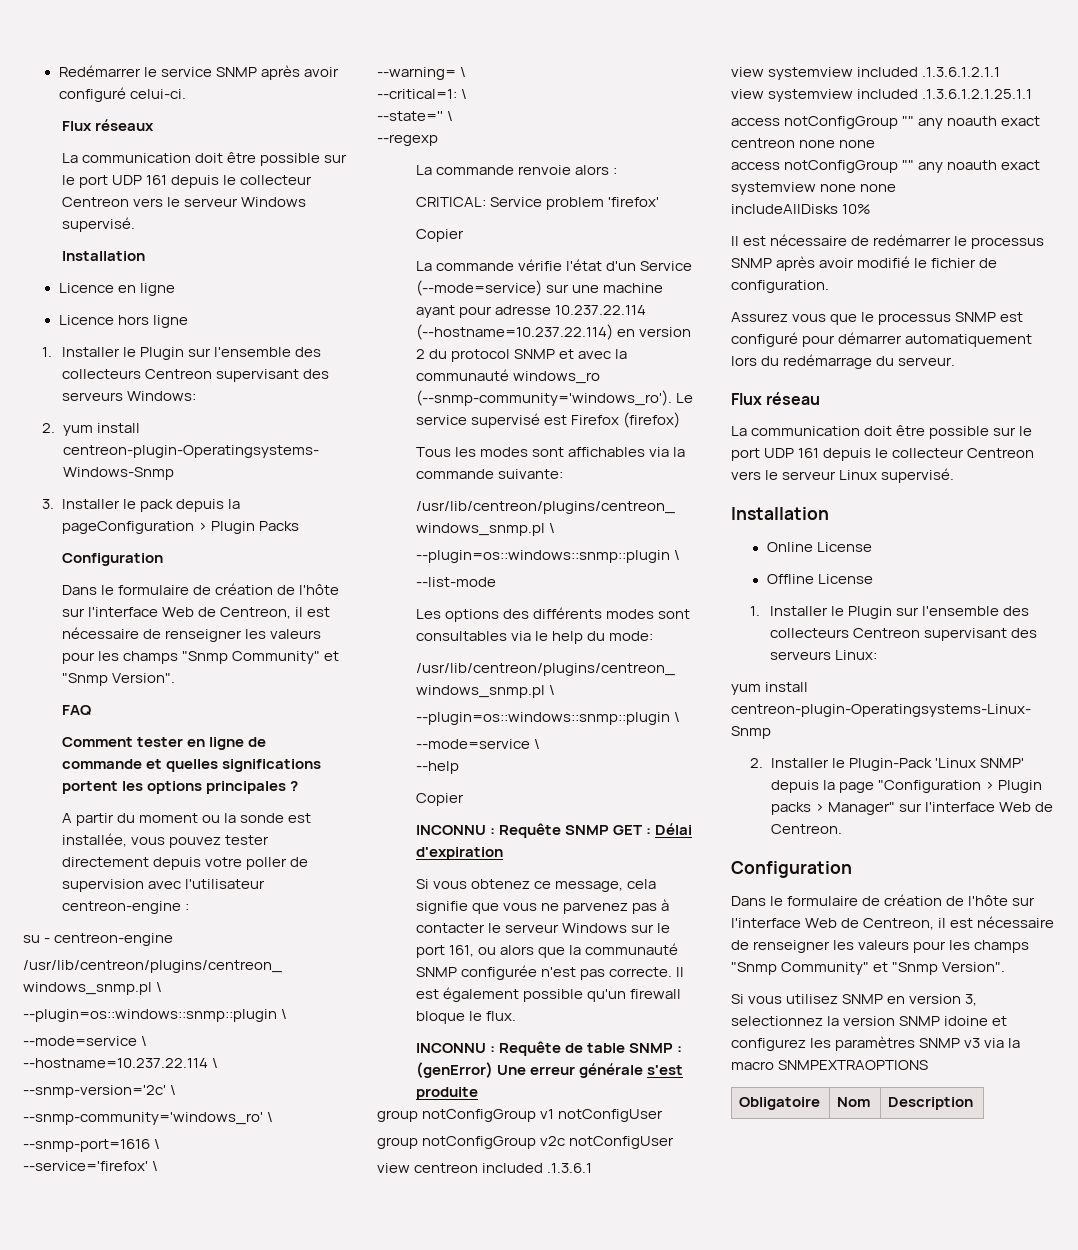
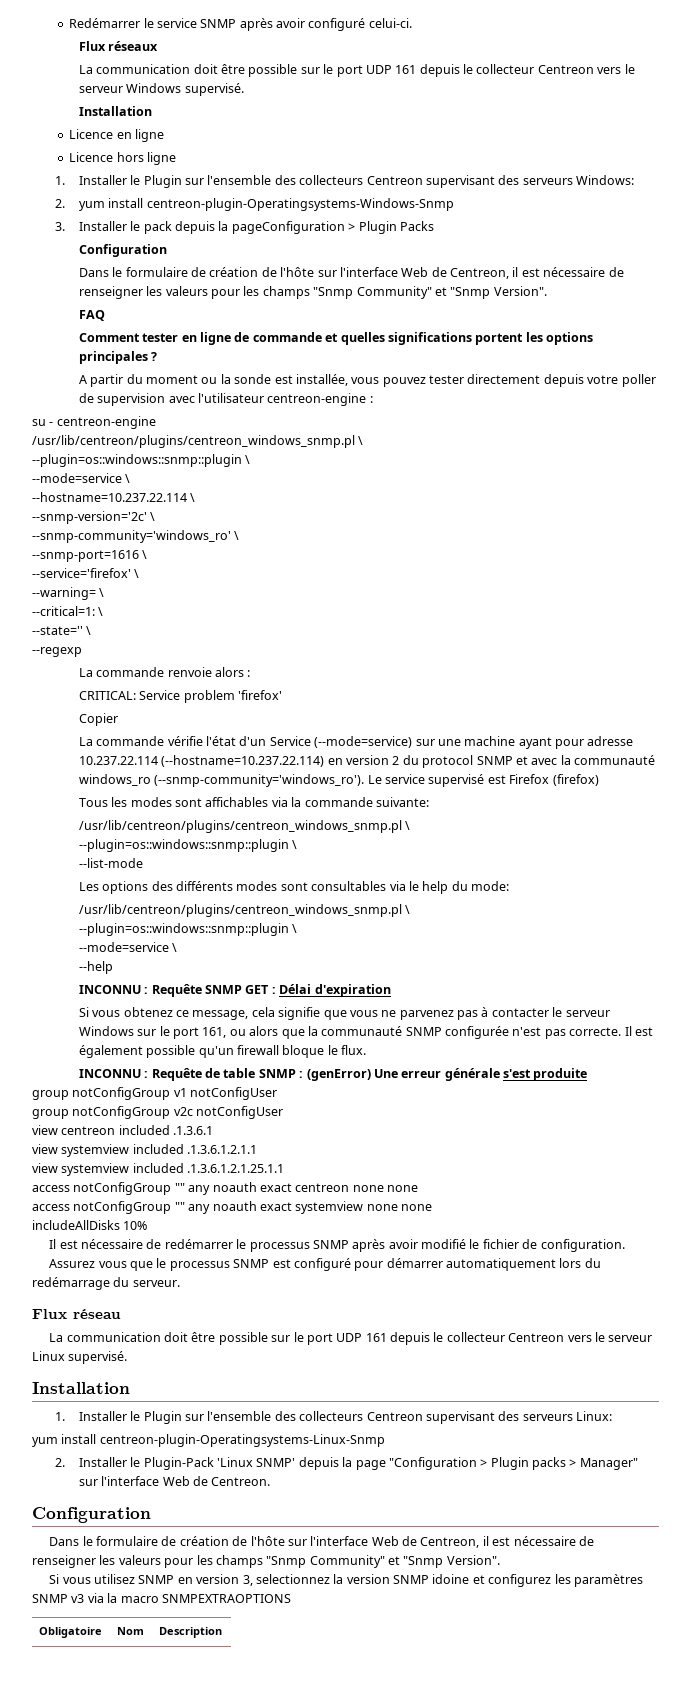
[415,793,464,806] // Copier -> (113, 967) none
[766,542,872,552] [766,574,873,584] // Online License // Offline License -> (130, 1388) none

